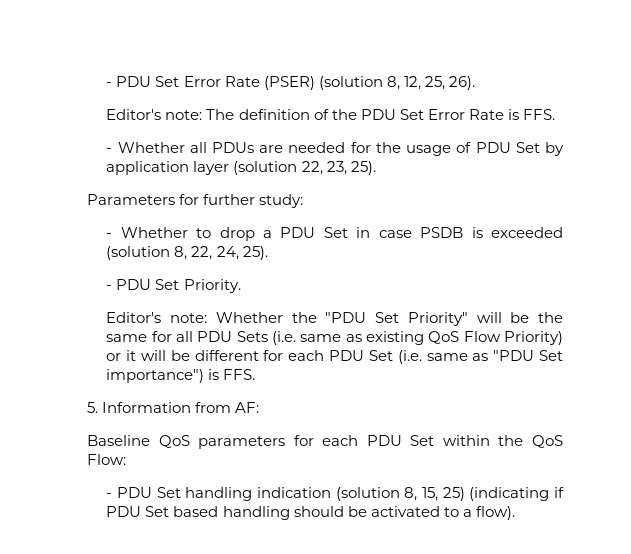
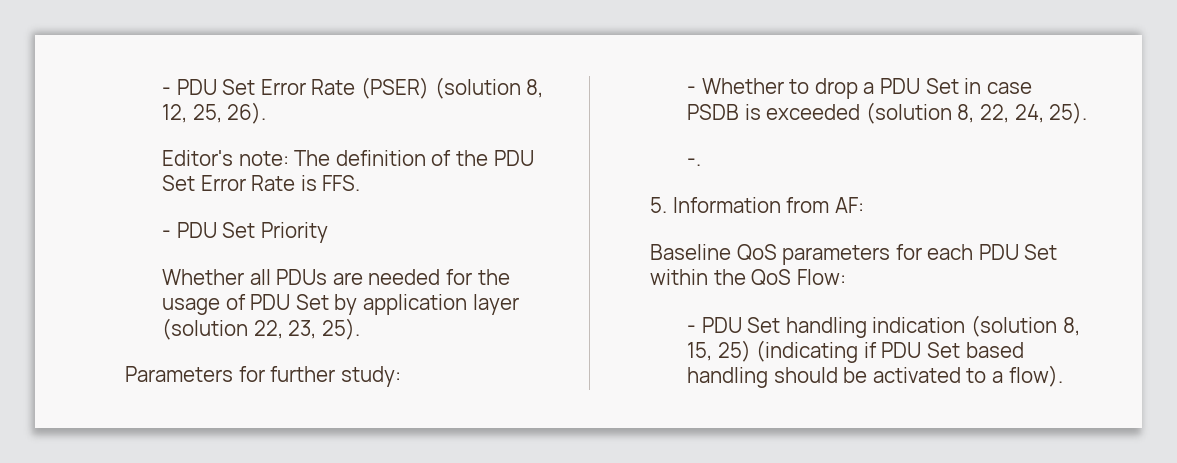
(113, 150) none -> [176,222,328,243] PDU Set Priority //
[106,279,241,293] [106,312,563,326] [106,331,564,345] [106,350,563,364] [106,369,256,383] - PDU Set Priority. // Editor's note: Whether the "PDU Set Priority" will be the same for all PDU Sets (i.e. same as existing QoS Flow Priority) or it will be different for each PDU Set (i.e. same as "PDU Set importance") is FFS. -> [687,158,702,166] -.

